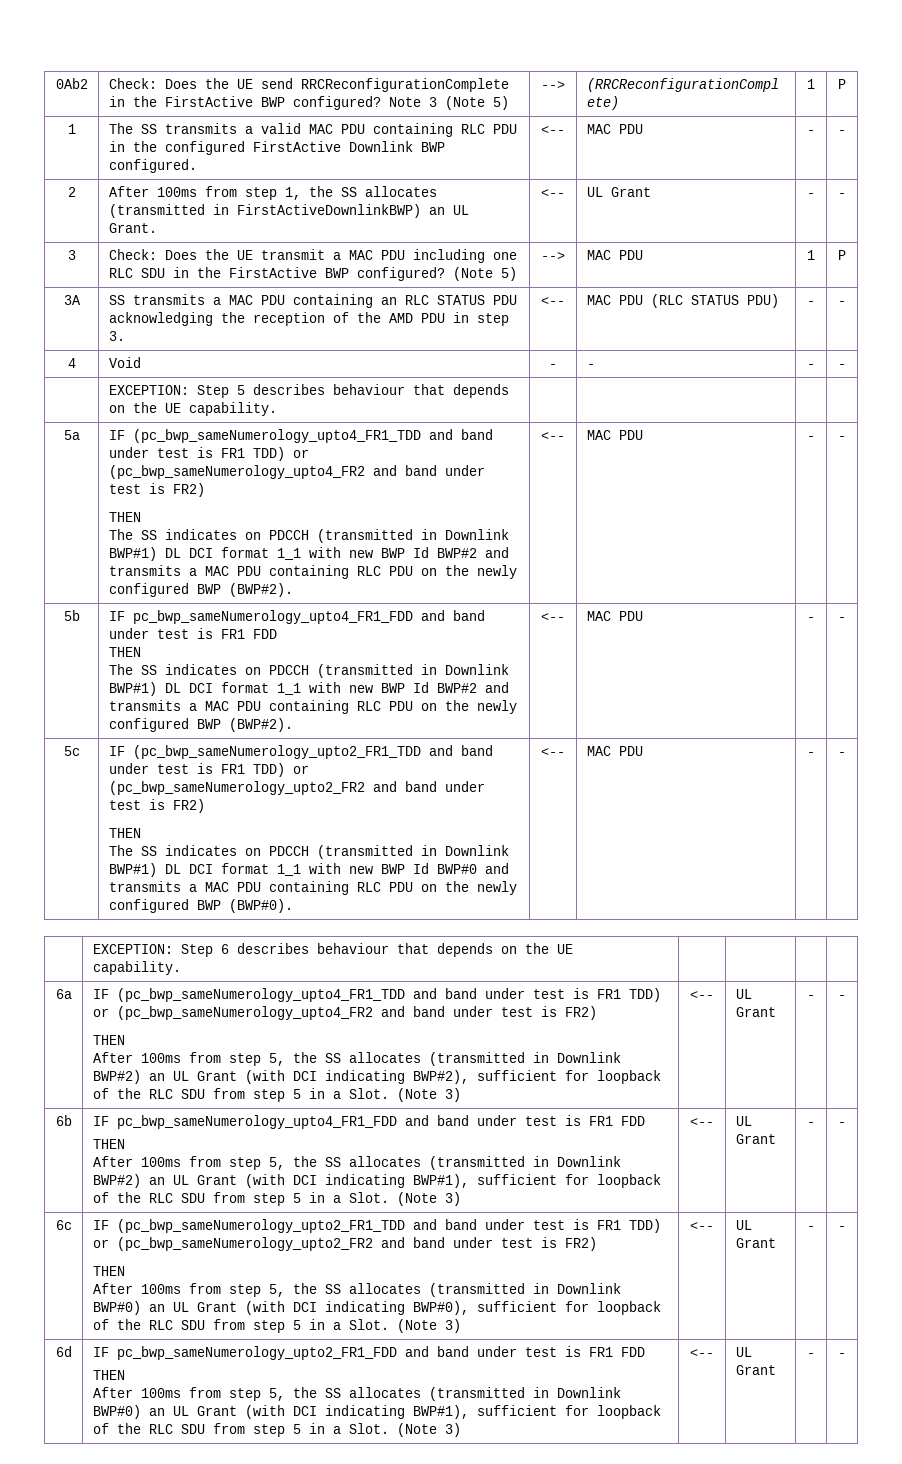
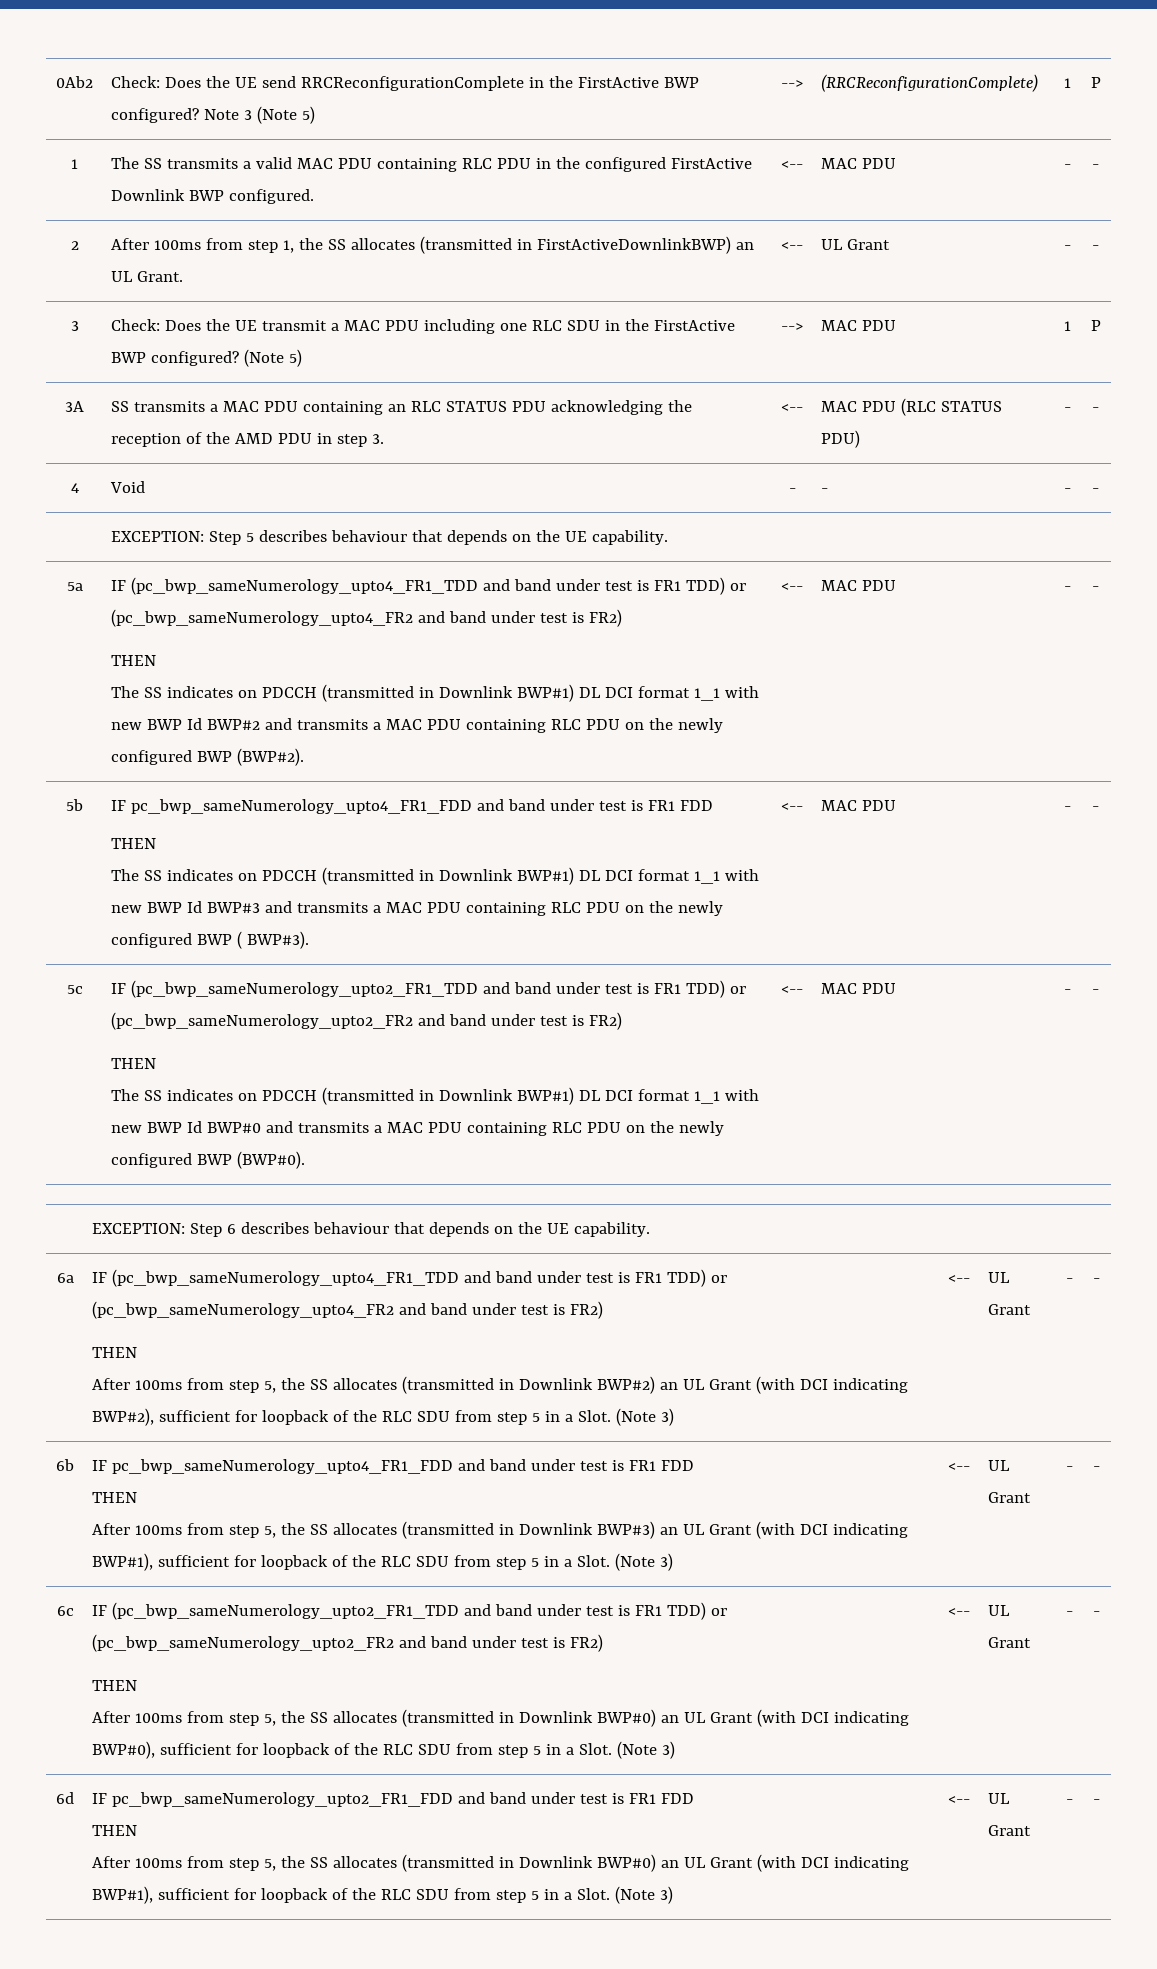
[436,683,477,693] BWP#2 -> [207,902,261,913] BWP#3
[228,718,293,732] (BWP#2). -> [237,931,310,949] ( BWP#3).
[92,1174,141,1188] BWP#2) -> [597,1521,656,1539] BWP#3)

